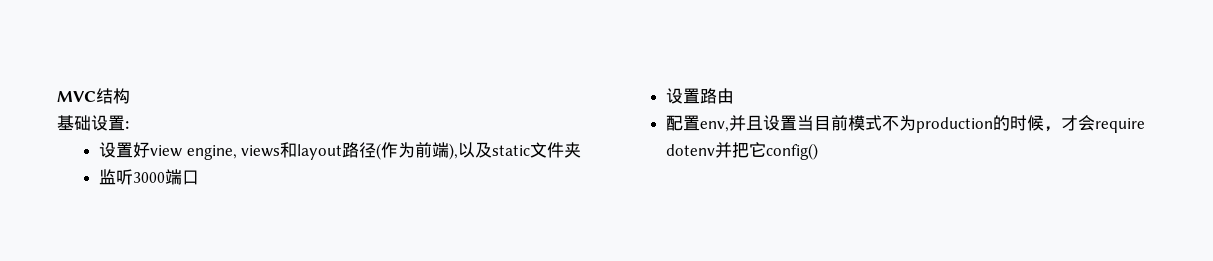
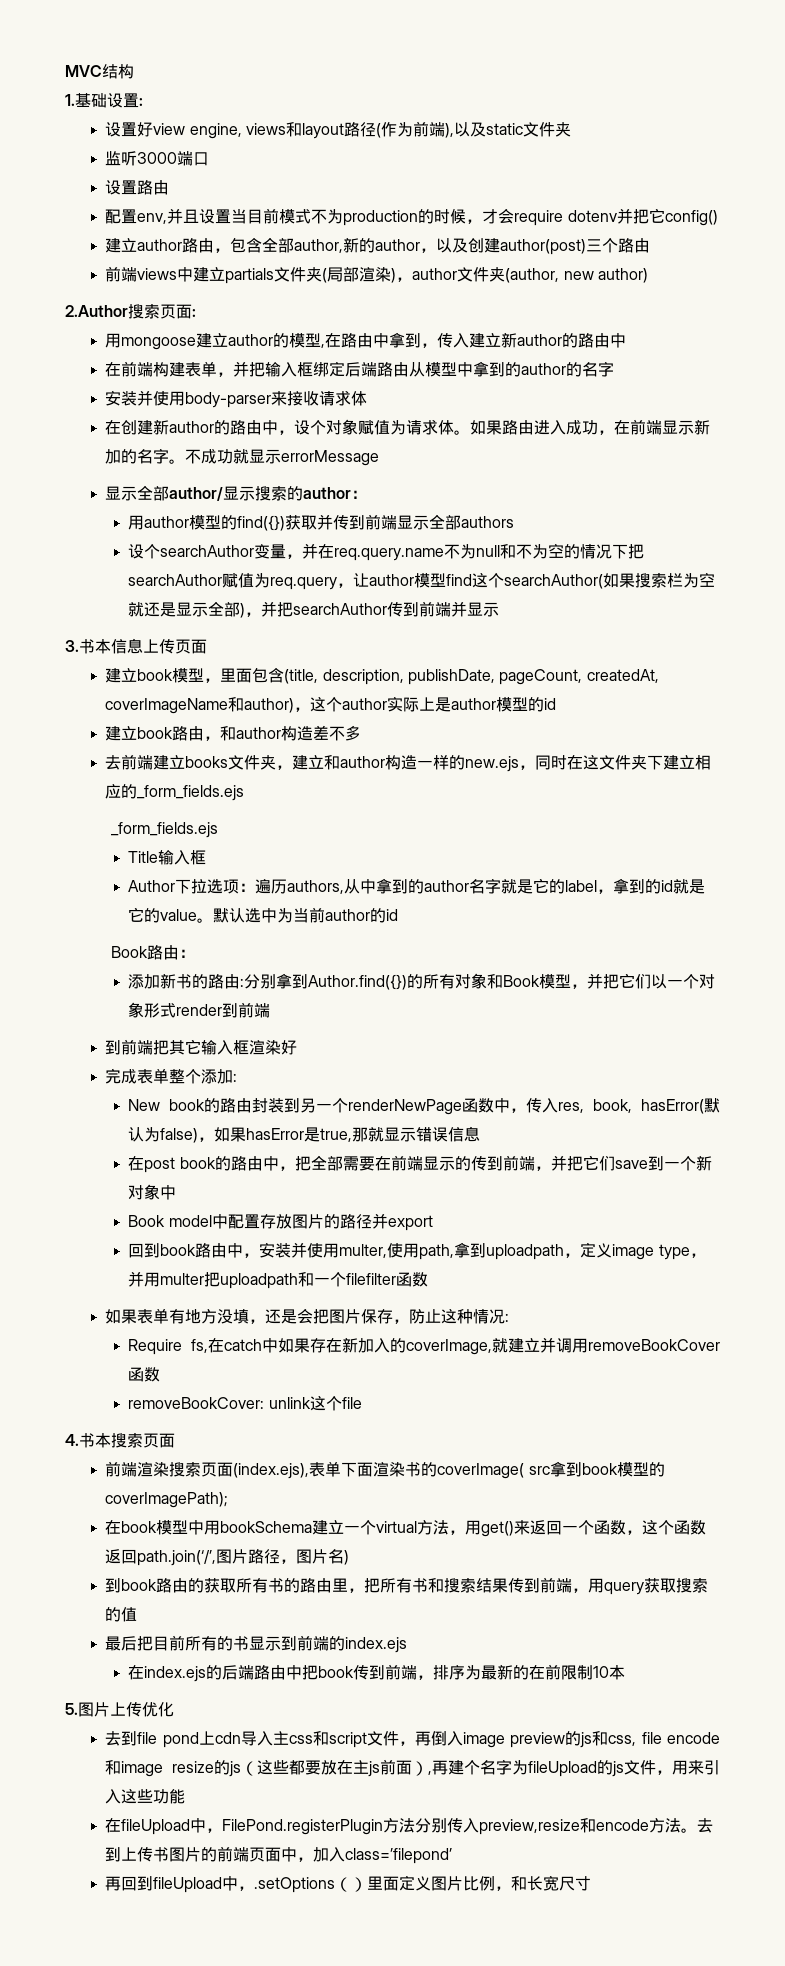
(130, 96) none -> [65,94,75,106] 1.
(819, 151) none -> [105,237,651,255] [105,266,649,284] [65,304,196,319] [105,332,627,350] [105,361,615,377] [105,390,368,408] [105,419,711,435] [105,448,380,466] [105,485,368,501] [128,514,515,531] [128,543,645,561] [128,572,716,590] [128,601,500,618] [65,638,207,654] [105,667,659,685] [105,696,557,714] [105,725,362,741] [105,754,712,772] [105,784,245,801] [110,822,218,838] [128,850,207,865] [128,878,706,894] [128,907,399,923] [110,945,195,960] [128,973,716,990] [128,1002,271,1018] [105,1039,298,1055] [105,1068,238,1084] [128,1098,720,1115] [128,1126,481,1143] [128,1155,712,1173] [128,1184,177,1200] [128,1213,433,1231] [128,1242,706,1260] [128,1271,429,1289] [105,1308,510,1324] [128,1337,720,1355] [128,1367,161,1382] [128,1396,362,1411] [65,1433,175,1448] [105,1461,665,1479] [105,1492,229,1508] [105,1520,707,1537] [105,1549,350,1566] [105,1577,709,1595] [105,1607,138,1622] [105,1635,408,1653] [128,1664,626,1682] [65,1702,174,1717] [105,1731,720,1748] [105,1759,720,1777] [105,1789,186,1804] [105,1818,714,1835] [105,1846,453,1864] [105,1875,592,1893] // 建立author路由，包含全部author,新的author，以及创建author(post)三个路由 // 前端views中建立partials文件夹(局部渲染)，author文件夹(author, new author) // 2.Author搜索页面: // 用mongoose建立author的模型,在路由中拿到，传入建立新author的路由中 // 在前端构建表单，并把输入框绑定后端路由从模型中拿到的author的名字 // 安装并使用body-parser来接收请求体 // 在创建新author的路由中，设个对象赋值为请求体。如果路由进入成功，在前端显示新加的名字。不成功就显示errorMessage // 显示全部author/显示搜索的author： // 用author模型的find({})获取并传到前端显示全部authors // 设个searchAuthor变量，并在req.query.name不为null和不为空的情况下把searchAuthor赋值为req.query，让author模型find这个searchAuthor(如果搜索栏为空就还是显示全部)，并把searchAuthor传到前端并显示 // 3.书本信息上传页面 // 建立book模型，里面包含(title, description, publishDate, pageCount, createdAt, coverImageName和author)，这个author实际上是author模型的id // 建立book路由，和author构造差不多 // 去前端建立books文件夹，建立和author构造一样的new.ejs，同时在这文件夹下建立相应的_form_fields.ejs // _form_fields.ejs // Title输入框 // Author下拉选项：遍历authors,从中拿到的author名字就是它的label，拿到的id就是它的value。默认选中为当前author的id // Book路由： // 添加新书的路由:分别拿到Author.find({})的所有对象和Book模型，并把它们以一个对象形式render到前端 // 到前端把其它输入框渲染好 // 完成表单整个添加: // New book的路由封装到另一个renderNewPage函数中，传入res, book, hasError(默认为false)，如果hasError是true,那就显示错误信息 // 在post book的路由中，把全部需要在前端显示的传到前端，并把它们save到一个新对象中 // Book model中配置存放图片的路径并export // 回到book路由中，安装并使用multer,使用path,拿到uploadpath，定义image type，并用multer把uploadpath和一个filefilter函数 // 如果表单有地方没填，还是会把图片保存，防止这种情况: // Require fs,在catch中如果存在新加入的coverImage,就建立并调用removeBookCover函数 // removeBookCover: unlink这个file // 4.书本搜索页面 // 前端渲染搜索页面(index.ejs),表单下面渲染书的coverImage( src拿到book模型的coverImagePath); // 在book模型中用bookSchema建立一个virtual方法，用get()来返回一个函数，这个函数返回path.join(‘/’,图片路径，图片名) // 到book路由的获取所有书的路由里，把所有书和搜索结果传到前端，用query获取搜索的值 // 最后把目前所有的书显示到前端的index.ejs // 在index.ejs的后端路由中把book传到前端，排序为最新的在前限制10本 // 5.图片上传优化 // 去到file pond上cdn导入主css和script文件，再倒入image preview的js和css, file encode和image resize的js（这些都要放在主js前面）,再建个名字为fileUpload的js文件，用来引入这些功能 // 在fileUpload中，FilePond.registerPlugin方法分别传入preview,resize和encode方法。去到上传书图片的前端页面中，加入class=’filepond’ // 再回到fileUpload中，.setOptions（）里面定义图片比例，和长宽尺寸

